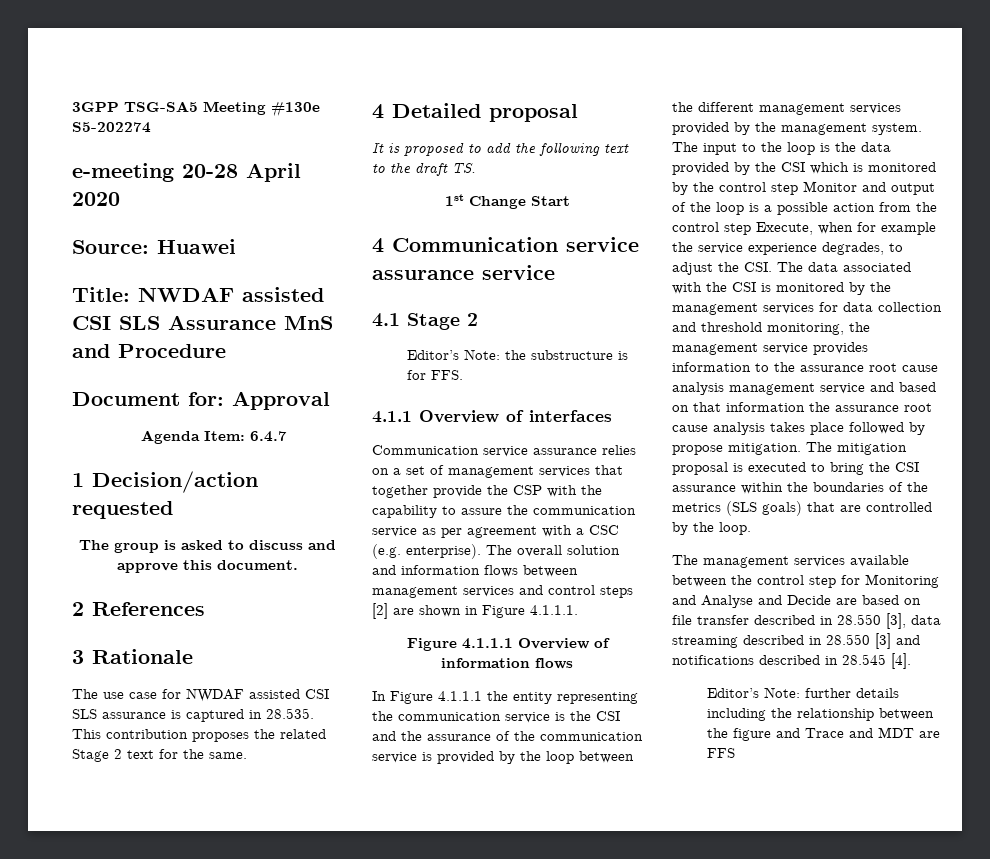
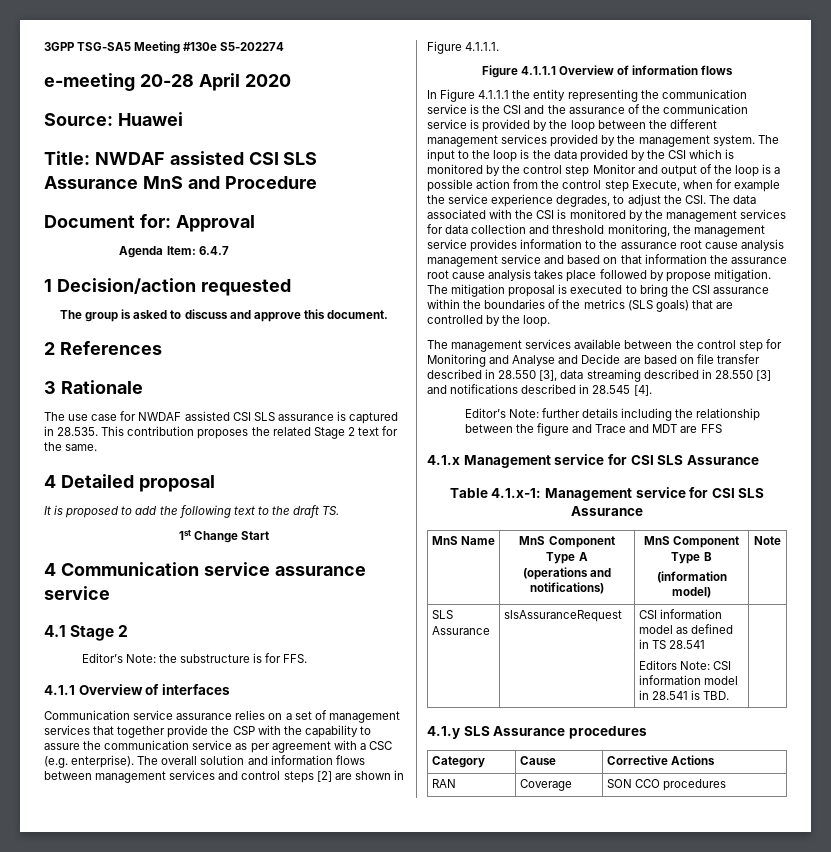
(735, 753) none -> [427,454,759,468] [449,487,765,501] [571,506,643,516] [431,536,496,545] [519,536,615,548] [546,552,588,564] [522,567,612,580] [530,582,604,594] [643,536,740,548] [671,552,712,564] [656,571,727,583] [672,587,711,598] [754,536,781,545] [431,610,453,619] [431,626,490,635] [503,610,622,622] [638,609,722,619] [638,624,734,634] [638,639,706,649] [638,660,732,670] [638,675,738,685] [638,690,730,700] [427,726,647,739] [431,756,485,768] [519,756,556,765] [606,755,715,765] [431,779,456,788] [519,779,572,791] [606,779,727,791] // 4.1.x Management service for CSI SLS Assurance // Table 4.1.x-1: Management service for CSI SLS Assurance // MnS Name | MnS Component Type A // (operations and notifications) | MnS Component Type B // (information model) | Note // SLS Assurance | slsAssuranceRequest | CSI information model as defined in TS 28.541 // Editors Note: CSI information model in 28.541 is TBD. | // 4.1.y SLS Assurance procedures // Category | Cause | Corrective Actions // RAN | Coverage | SON CCO procedures

